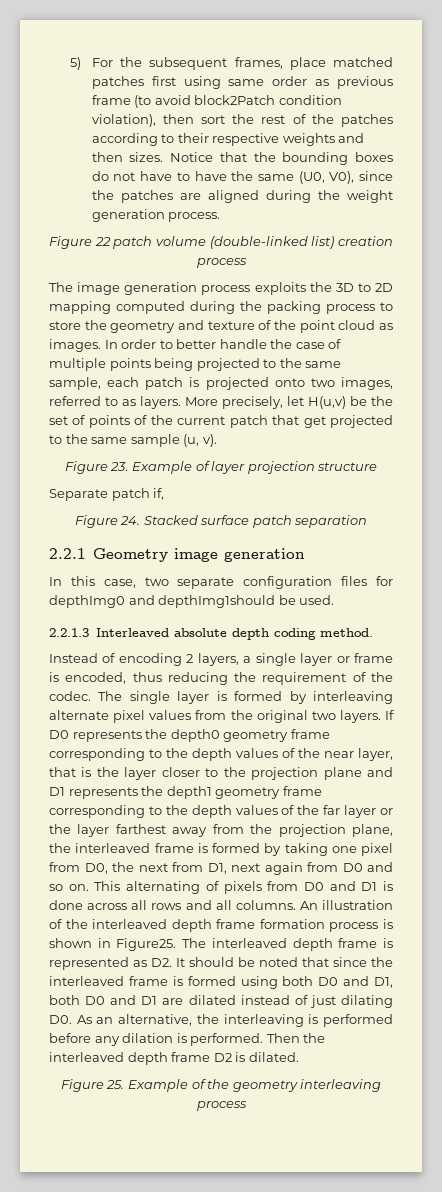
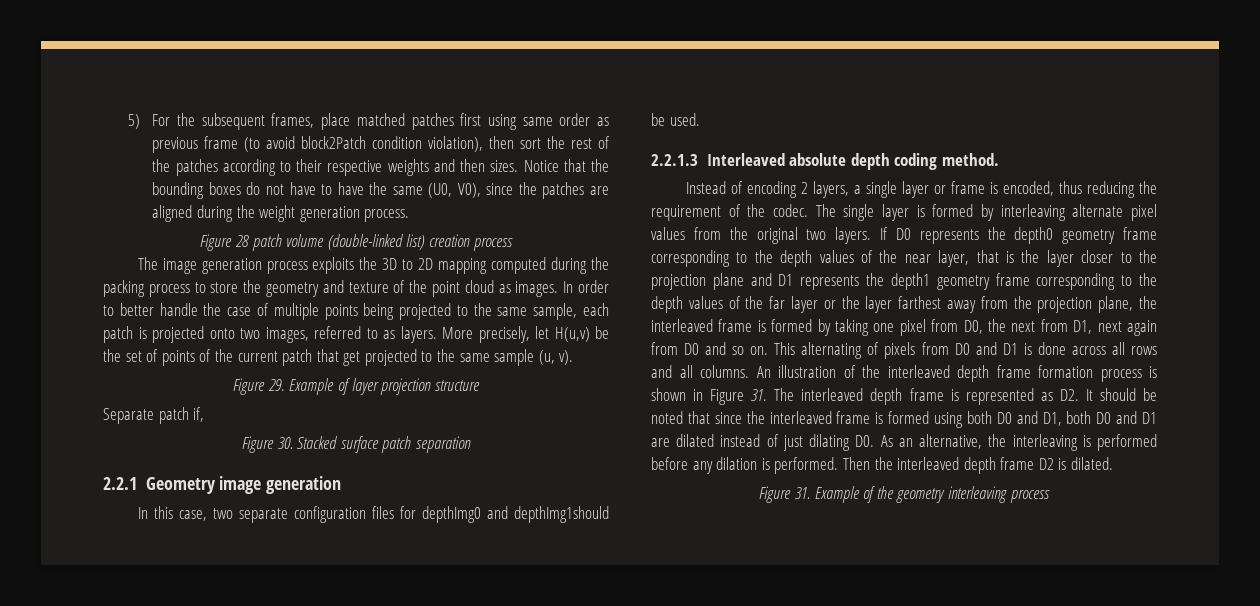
[94,237,111,246] 22 -> [235,235,250,247] 28
[110,462,129,471] 23. -> [267,379,285,391] 29.
[120,516,141,525] 24. -> [277,437,293,449] 30.
[116,938,177,951] Figure25. -> [710,389,768,405] Figure 31.
[106,1080,125,1089] 25. -> [795,487,811,499] 31.

